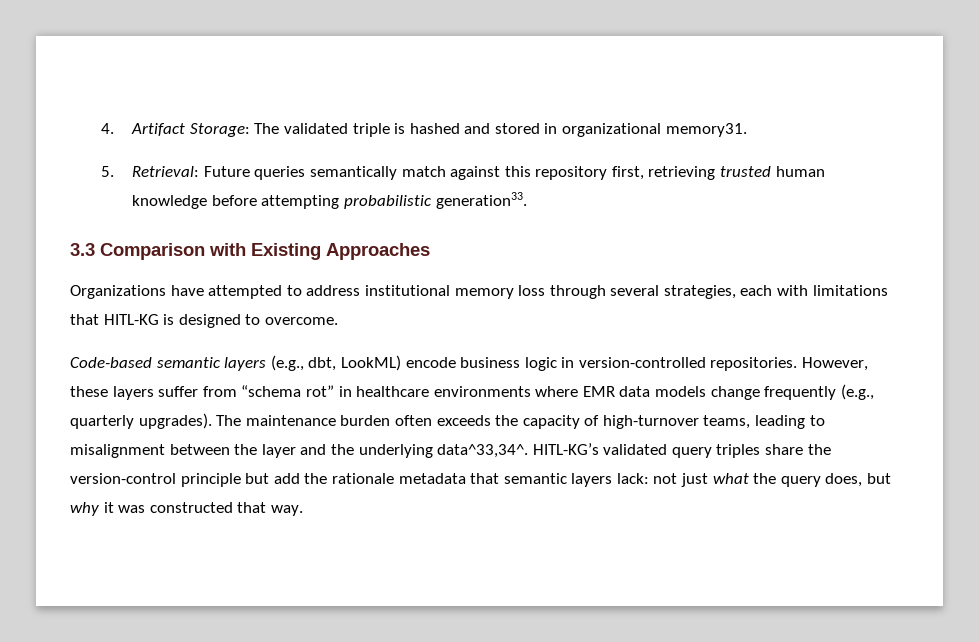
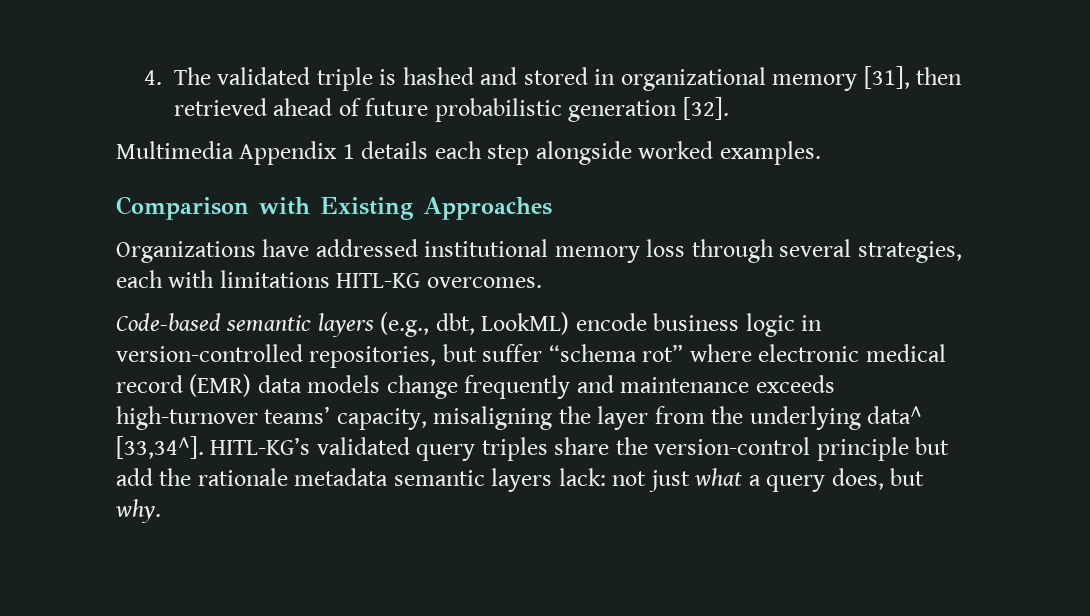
[131,123,250,137] Artifact Storage: -> (162, 77) none
[665,123,747,137] [101,166,825,180] [132,192,527,209] [70,243,95,256] memory31. // 5. Retrieval: Future queries semantically match against this repository first, retrieving trusted human knowledge before attempting probabilistic generation33. // 3.3 -> [772,66,963,91] [173,97,729,122] [116,141,821,165] memory [31], then retrieved ahead of future probabilistic generation [32]. // Multimedia Appendix 1 details each step alongside worked examples. //
[208,285,361,299] attempted to address -> [315,239,418,257] addressed
[70,314,338,328] that HITL-KG is designed to overcome. -> [336,273,542,288] HITL-KG overcomes.
[710,357,869,371] [70,384,874,400] [70,413,825,429] [70,444,230,458] repositories. However, these layers suffer from “schema rot” in healthcare environments where EMR data models change frequently (e.g., quarterly upgrades). The maintenance burden often exceeds the capacity of high-turnover teams, leading to misalignment between -> [309,344,946,368] [116,374,835,399] [116,406,553,430] repositories, but suffer “schema rot” where electronic medical record (EMR) data models change frequently and maintenance exceeds high-turnover teams’ capacity, misaligning
[300,444,327,455] and -> [654,406,705,424] from
[437,444,529,458] data^33,34^. -> [867,406,923,424] [116,436,204,459] data^ [33,34^].
[470,473,500,484] that -> (389, 477) none
[753,473,777,484] the -> [748,475,761,486] a
[70,502,303,516] why it was constructed that way. -> [115,499,161,523] why.

